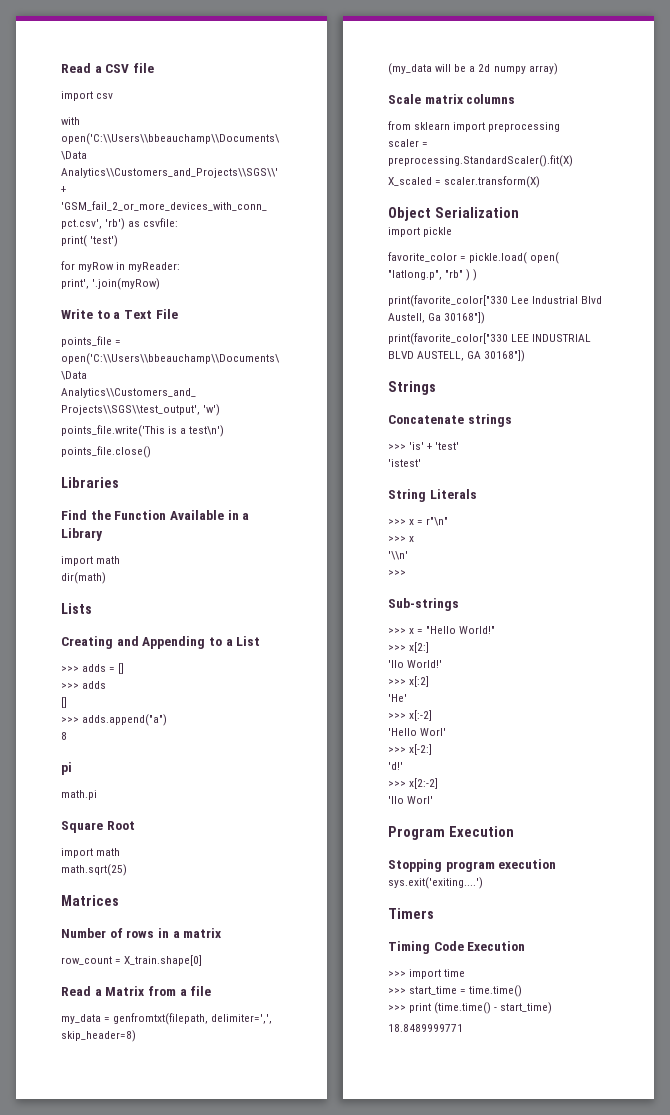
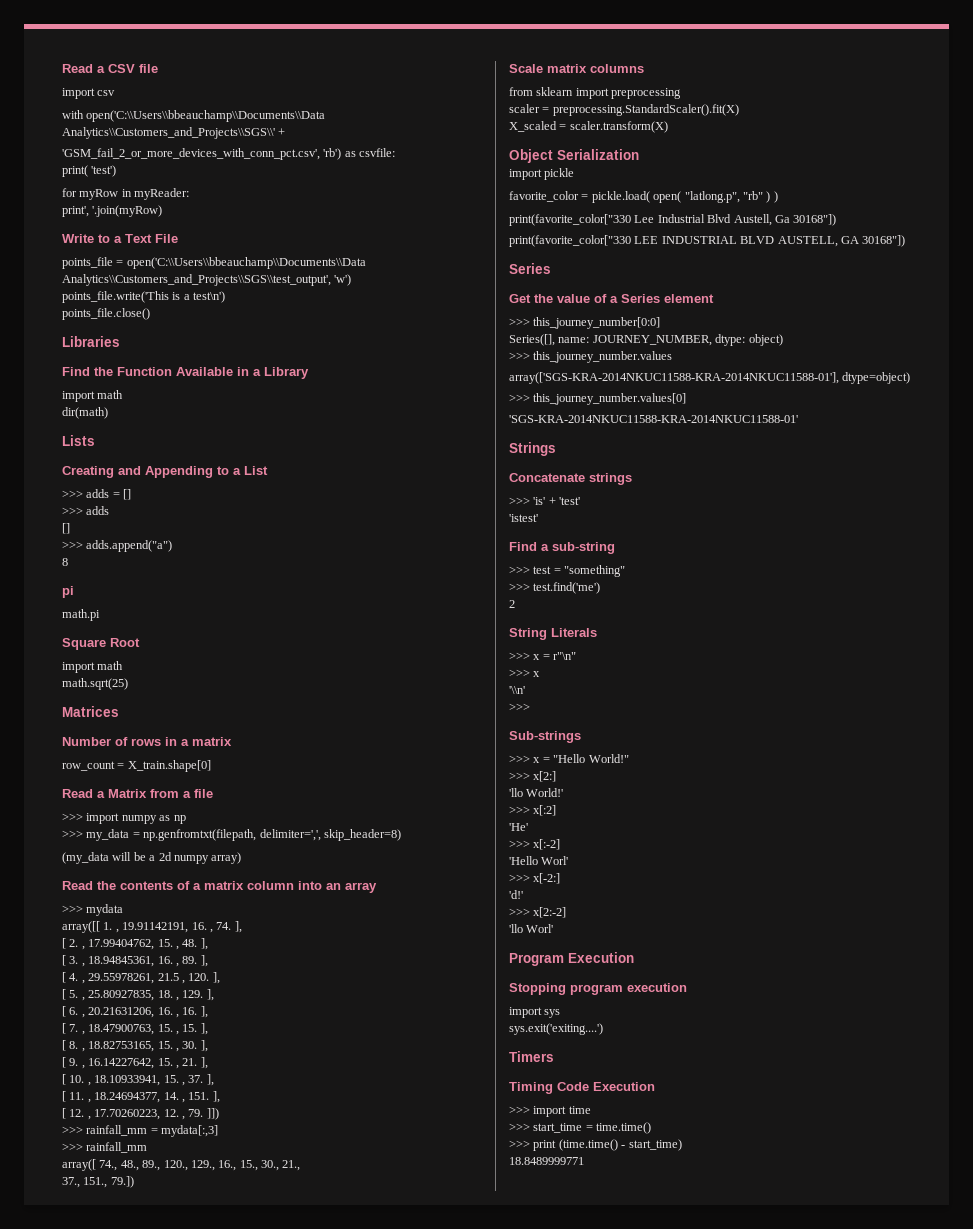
(212, 991) none -> [62,813,186,824] [62,830,83,838] >>> import numpy as np // >>>
[113,1013,209,1025] genfromtxt(filepath, -> [143,829,257,841] np.genfromtxt(filepath,
(558, 69) none -> [62,881,377,893] [62,904,124,916] [62,921,242,933] [62,938,208,950] [62,955,208,967] [62,972,220,984] [62,989,214,1001] [62,1006,208,1018] [62,1023,208,1035] [62,1040,208,1052] [62,1057,208,1069] [62,1074,214,1086] [62,1091,220,1103] [62,1108,219,1120] [62,1125,219,1137] [62,1142,148,1153] [62,1159,301,1171] [62,1176,134,1188] // Read the contents of a matrix column into an array // >>> mydata // array([[ 1. , 19.91142191, 16. , 74. ], // [ 2. , 17.99404762, 15. , 48. ], // [ 3. , 18.94845361, 16. , 89. ], // [ 4. , 29.55978261, 21.5 , 120. ], // [ 5. , 25.80927835, 18. , 129. ], // [ 6. , 20.21631206, 16. , 16. ], // [ 7. , 18.47900763, 15. , 15. ], // [ 8. , 18.82753165, 15. , 30. ], // [ 9. , 16.14227642, 15. , 21. ], // [ 10. , 18.10933941, 15. , 37. ], // [ 11. , 18.24694377, 14. , 151. ], // [ 12. , 17.70260223, 12. , 79. ]]) // >>> rainfall_mm = mydata[:,3] // >>> rainfall_mm // array([ 74., 48., 89., 120., 129., 16., 15., 30., 21., // 37., 151., 79.])
(526, 356) none -> [509,263,551,274] [509,294,714,303] [509,317,661,329] [509,334,783,346] [509,351,673,363] [509,372,911,384] [509,393,687,405] [509,415,798,423] // Series // Get the value of a Series element // >>> this_journey_number[0:0] // Series([], name: JOURNEY_NUMBER, dtype: object) // >>> this_journey_number.values // array(['SGS-KRA-2014NKUC11588-KRA-2014NKUC11588-01'], dtype=object) // >>> this_journey_number.values[0] // 'SGS-KRA-2014NKUC11588-KRA-2014NKUC11588-01'
(421, 463) none -> [509,542,615,554] [509,565,626,577] [509,582,601,594] [509,600,515,608] // Find a sub-string // >>> test = "something" // >>> test.find('me') // 2
(557, 864) none -> [509,1007,561,1018] // import sys

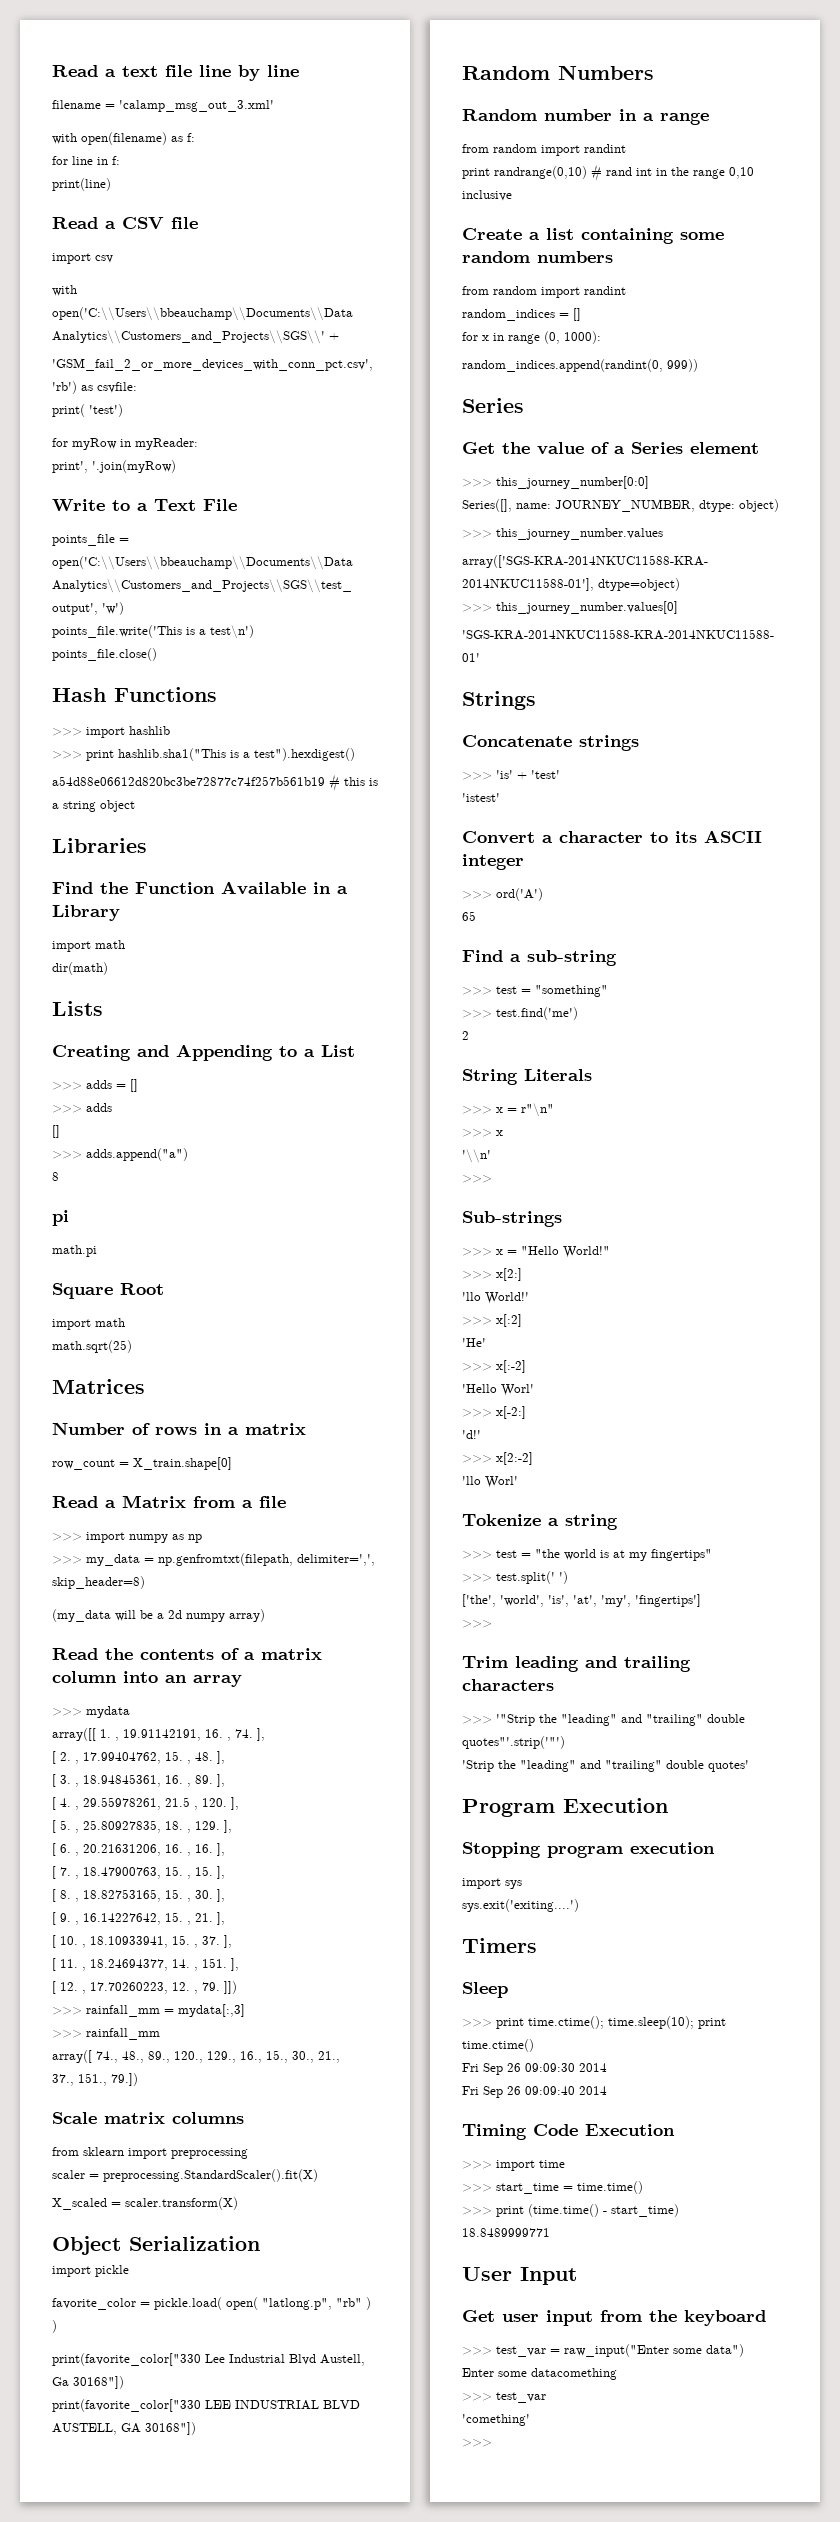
[62,64,105,73] Read a -> [52,65,299,81] [52,100,274,112] [52,132,195,145] [52,156,120,165] [52,178,111,191] [52,217,116,229] Read a text file line by line // filename = 'calamp_msg_out_3.xml' // with open(filename) as f: // for line in f: // print(line) // Read a
(150, 314) none -> [52,687,217,702] [52,726,170,738] [52,748,355,761] [52,774,378,791] [52,800,135,812] // Hash Functions // >>> import hashlib // >>> print hashlib.sha1("This is a test").hexdigest() // a54d88e06612d820bc3be72877c74f257b561b19 # this is a string object
(906, 241) none -> [462,65,654,80] [462,109,709,125] [462,144,626,156] [462,164,754,181] [462,190,512,201] [462,228,724,244] [462,251,613,263] [462,286,626,298] [462,308,581,321] [462,331,601,344] [462,359,698,372] // Random Numbers // Random number in a range // from random import randint // print randrange(0,10) # rand int in the range 0,10 inclusive // Create a list containing some random numbers // from random import randint // random_indices = [] // for x in range (0, 1000): // random_indices.append(randint(0, 999))
(538, 518) none -> [462,830,762,844] [462,854,524,870] [462,888,543,901] [462,911,476,921] // Convert a character to its ASCII integer // >>> ord('A') // 65
(554, 928) none -> [462,1514,618,1530] [462,1549,712,1561] [462,1571,568,1584] [462,1594,701,1607] [462,1620,492,1628] [462,1656,691,1672] [462,1679,554,1691] [462,1714,745,1726] [462,1736,565,1749] [462,1760,749,1772] // Tokenize a string // >>> test = "the world is at my fingertips" // >>> test.split(' ') // ['the', 'world', 'is', 'at', 'my', 'fingertips'] // >>> // Trim leading and trailing characters // >>> '"Strip the "leading" and "trailing" double quotes"'.strip('"') // 'Strip the "leading" and "trailing" double quotes'
(554, 1056) none -> [462,1982,508,1998] [462,2016,726,2029] [462,2039,534,2052] [462,2063,607,2075] [462,2086,607,2098] // Sleep // >>> print time.ctime(); time.sleep(10); print time.ctime() // Fri Sep 26 09:09:30 2014 // Fri Sep 26 09:09:40 2014
(584, 1161) none -> [462,2267,577,2285] [462,2310,766,2326] [462,2344,744,2357] [462,2368,617,2380] [462,2392,546,2403] [462,2414,530,2426] [462,2439,492,2447] // User Input // Get user input from the keyboard // >>> test_var = raw_input("Enter some data") // Enter some datacomething // >>> test_var // 'comething' // >>>

